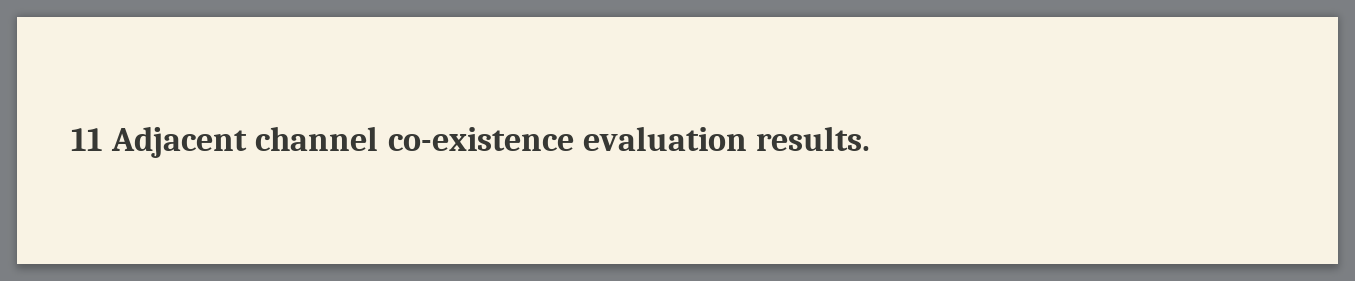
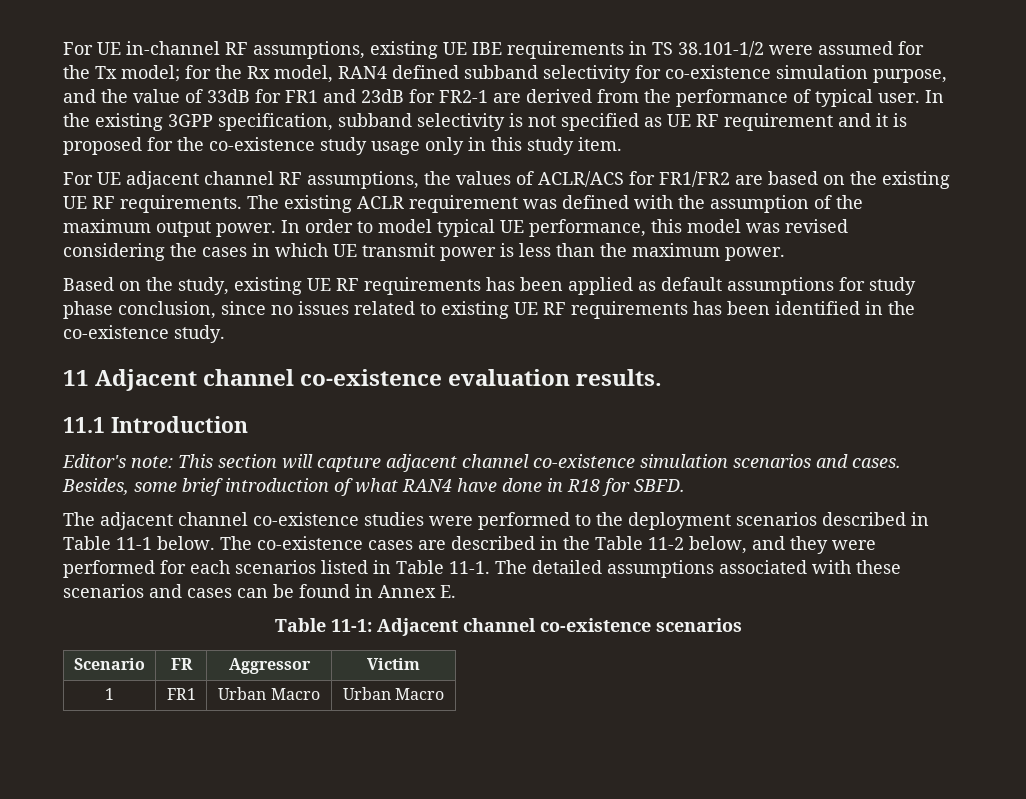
(71, 139) none -> [63,41,924,59] [63,65,947,83] [63,89,944,107] [63,113,907,131] [63,137,622,155] [63,171,950,189] [63,195,863,213] [63,219,848,237] [63,243,785,261] [63,277,916,295] [63,301,915,319] [63,325,225,343] For UE in-channel RF assumptions, existing UE IBE requirements in TS 38.101-1/2 were assumed for the Tx model; for the Rx model, RAN4 defined subband selectivity for co-existence simulation purpose, and the value of 33dB for FR1 and 23dB for FR2-1 are derived from the performance of typical user. In the existing 3GPP specification, subband selectivity is not specified as UE RF requirement and it is proposed for the co-existence study usage only in this study item. // For UE adjacent channel RF assumptions, the values of ACLR/ACS for FR1/FR2 are based on the existing UE RF requirements. The existing ACLR requirement was defined with the assumption of the maximum output power. In order to model typical UE performance, this model was revised considering the cases in which UE transmit power is less than the maximum power. // Based on the study, existing UE RF requirements has been applied as default assumptions for study phase conclusion, since no issues related to existing UE RF requirements has been identified in the co-existence study. //
(870, 138) none -> [63,416,248,433] [62,454,901,472] [62,478,685,496] [63,512,929,530] [63,536,876,554] [63,560,901,578] [63,584,456,598] [275,618,742,636] [74,658,145,670] [170,658,193,670] [228,658,311,674] [367,658,420,670] [105,688,114,700] [166,688,196,700] [218,687,320,700] [342,687,445,700] // 11.1 Introduction // Editor's note: This section will capture adjacent channel co-existence simulation scenarios and cases. Besides, some brief introduction of what RAN4 have done in R18 for SBFD. // The adjacent channel co-existence studies were performed to the deployment scenarios described in Table 11-1 below. The co-existence cases are described in the Table 11-2 below, and they were performed for each scenarios listed in Table 11-1. The detailed assumptions associated with these scenarios and cases can be found in Annex E. // Table 11-1: Adjacent channel co-existence scenarios // Scenario | FR | Aggressor | Victim // 1 | FR1 | Urban Macro | Urban Macro

